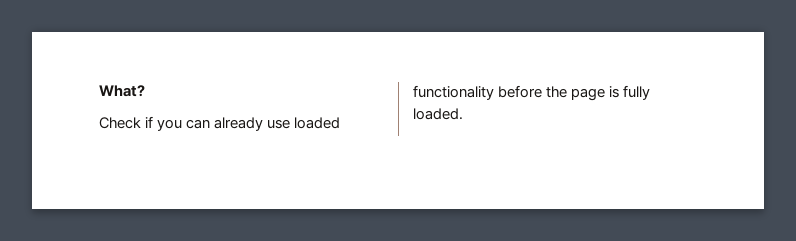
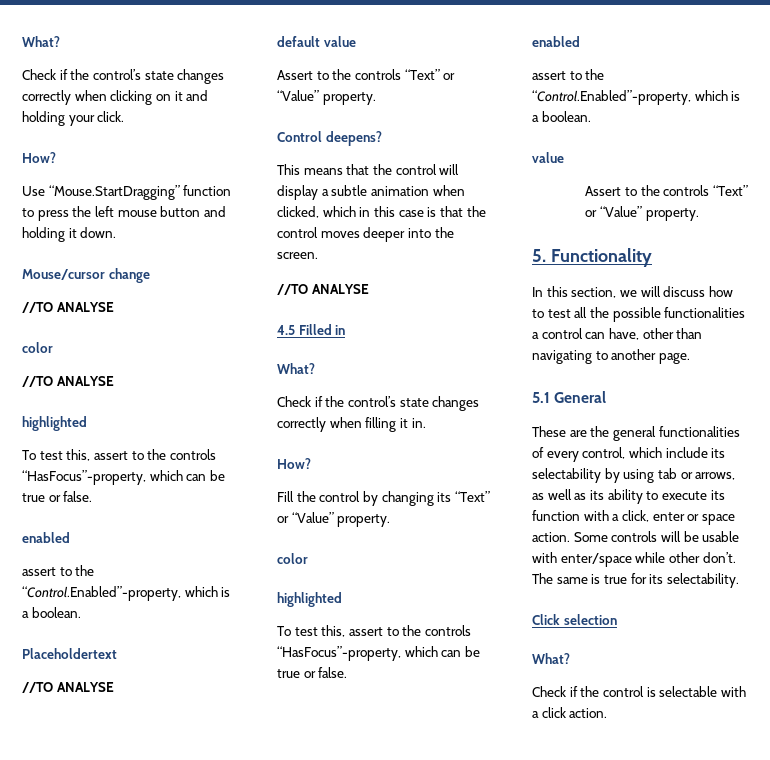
[99,85,145,97] [99,116,341,131] [413,85,651,101] [413,108,463,120] What? // Check if you can already use loaded functionality before the page is fully loaded. -> [22,36,60,47] [22,69,225,84] [22,90,209,105] [22,111,125,126] [22,152,56,163] [22,185,232,200] [22,206,226,221] [22,227,117,242] [22,268,150,283] [22,302,114,313] [22,342,53,353] [22,376,114,387] [22,416,87,431] [22,449,216,461] [22,470,225,485] [22,491,93,502] [22,532,70,543] [22,565,95,576] [22,586,231,601] [22,607,81,618] [22,648,117,659] [22,682,114,693] [277,36,356,47] [277,69,456,80] [277,90,376,105] [277,131,382,146] [277,164,460,175] [277,185,465,200] [277,206,486,218] [277,227,454,242] [277,252,318,259] [277,284,369,295] [277,324,346,335] [277,363,315,374] [277,396,480,411] [277,417,426,432] [277,458,311,469] [277,491,490,506] [277,512,391,527] [277,553,308,564] [277,592,342,607] [277,625,471,637] [277,646,480,661] [277,667,348,678] [532,36,580,47] [532,69,605,80] [532,90,741,105] [532,111,591,122] [532,152,564,163] [585,185,748,196] [585,206,699,221] [532,248,652,267] [532,286,733,298] [532,307,746,322] [532,328,703,340] [532,349,690,364] [532,391,607,403] [532,426,740,441] [532,447,726,462] [532,468,736,483] [532,489,725,504] [532,510,735,525] [532,531,740,542] [532,552,736,567] [532,573,739,588] [532,614,617,625] [532,653,570,664] [532,686,746,697] [532,707,608,718] What? // Check if the control’s state changes correctly when clicking on it and holding your click. // How? // Use “Mouse.StartDragging” function to press the left mouse button and holding it down. // Mouse/cursor change // //TO ANALYSE // color // //TO ANALYSE // highlighted // To test this, assert to the controls “HasFocus”-property, which can be true or false. // enabled // assert to the “Control.Enabled”-property, which is a boolean. // Placeholdertext // //TO ANALYSE // default value // Assert to the controls “Text” or “Value” property. // Control deepens? // This means that the control will display a subtle animation when clicked, which in this case is that the control moves deeper into the screen. // //TO ANALYSE // 4.5 Filled in // What? // Check if the control’s state changes correctly when filling it in. // How? // Fill the control by changing its “Text” or “Value” property. // color // highlighted // To test this, assert to the controls “HasFocus”-property, which can be true or false. // enabled // assert to the “Control.Enabled”-property, which is a boolean. // value // Assert to the controls “Text” or “Value” property. // 5. Functionality // In this section, we will discuss how to test all the possible functionalities a control can have, other than navigating to another page. // 5.1 General // These are the general functionalities of every control, which include its selectability by using tab or arrows, as well as its ability to execute its function with a click, enter or space action. Some controls will be usable with enter/space while other don’t. The same is true for its selectability. // Click selection // What? // Check if the control is selectable with a click action.

